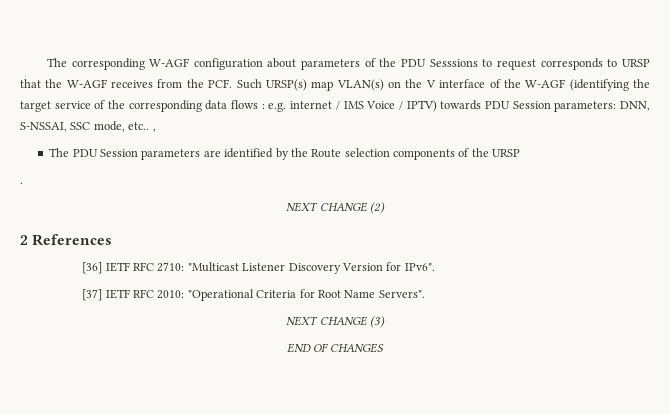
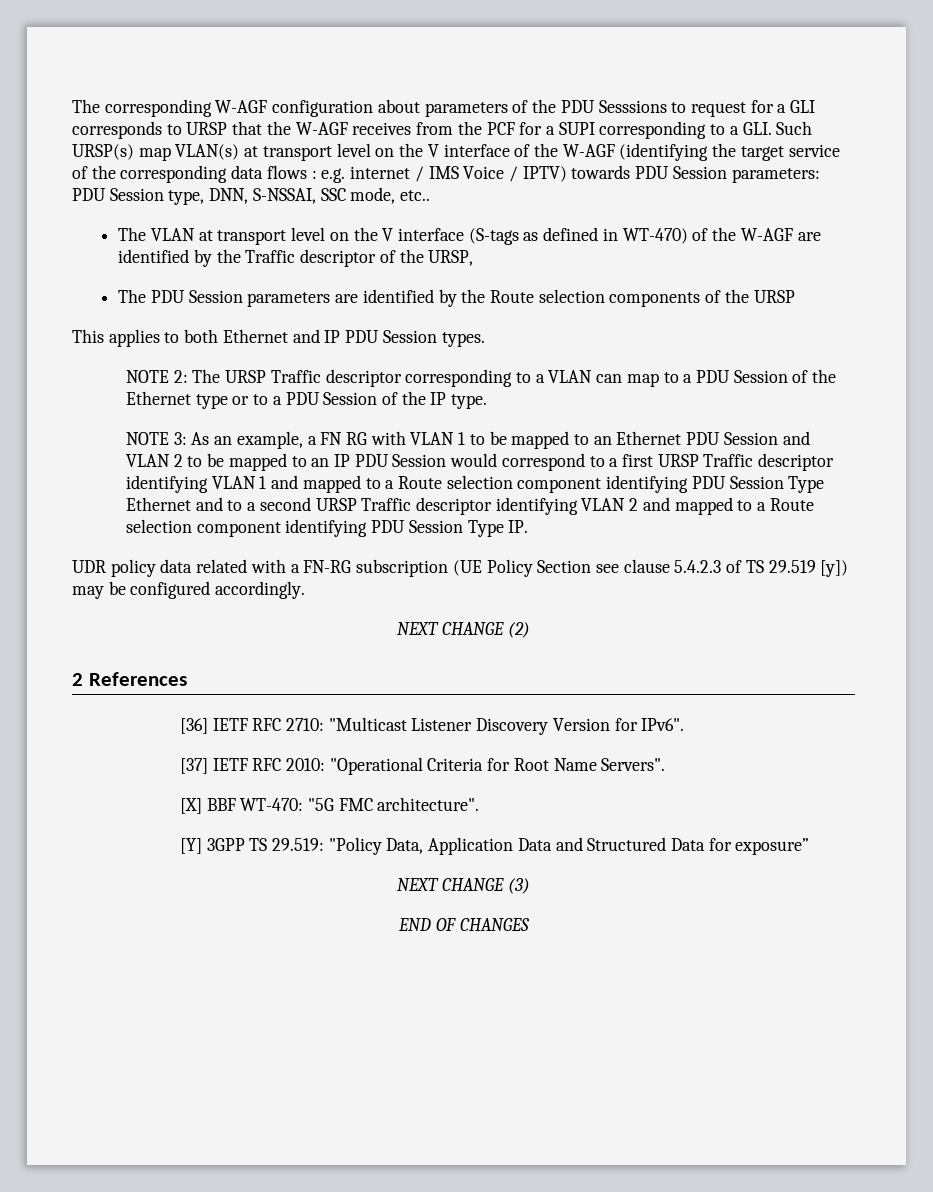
(537, 64) none -> [750,100,816,113] for a GLI
[208,79,233,88] PCF. -> [486,121,772,139] PCF for a SUPI corresponding to a GLI.
(384, 85) none -> [244,143,371,161] at transport level
(617, 106) none -> [72,188,205,205] PDU Session type,
[152,128,156,132] , -> [118,227,821,245] [118,249,474,267] // The VLAN at transport level on the V interface (S-tags as defined in WT-470) of the W-AGF are identified by the Traffic descriptor of the URSP,
[20,182,23,184] . -> [72,329,485,347] [125,369,837,387] [125,391,488,409] [125,431,810,449] [125,453,835,471] [125,475,825,493] [125,497,814,515] [125,519,529,537] [72,559,849,577] [72,581,306,599] This applies to both Ethernet and IP PDU Session types. // NOTE 2: The URSP Traffic descriptor corresponding to a VLAN can map to a PDU Session of the Ethernet type or to a PDU Session of the IP type. // NOTE 3: As an example, a FN RG with VLAN 1 to be mapped to an Ethernet PDU Session and VLAN 2 to be mapped to an IP PDU Session would correspond to a first URSP Traffic descriptor identifying VLAN 1 and mapped to a Route selection component identifying PDU Session Type Ethernet and to a second URSP Traffic descriptor identifying VLAN 2 and mapped to a Route selection component identifying PDU Session Type IP. // UDR policy data related with a FN-RG subscription (UE Policy Section see clause 5.4.2.3 of TS 29.519 [y]) may be configured accordingly.
(425, 294) none -> [179,797,480,814] [179,837,810,855] // [X] BBF WT-470: "5G FMC architecture". // [Y] 3GPP TS 29.519: "Policy Data, Application Data and Structured Data for exposure”

